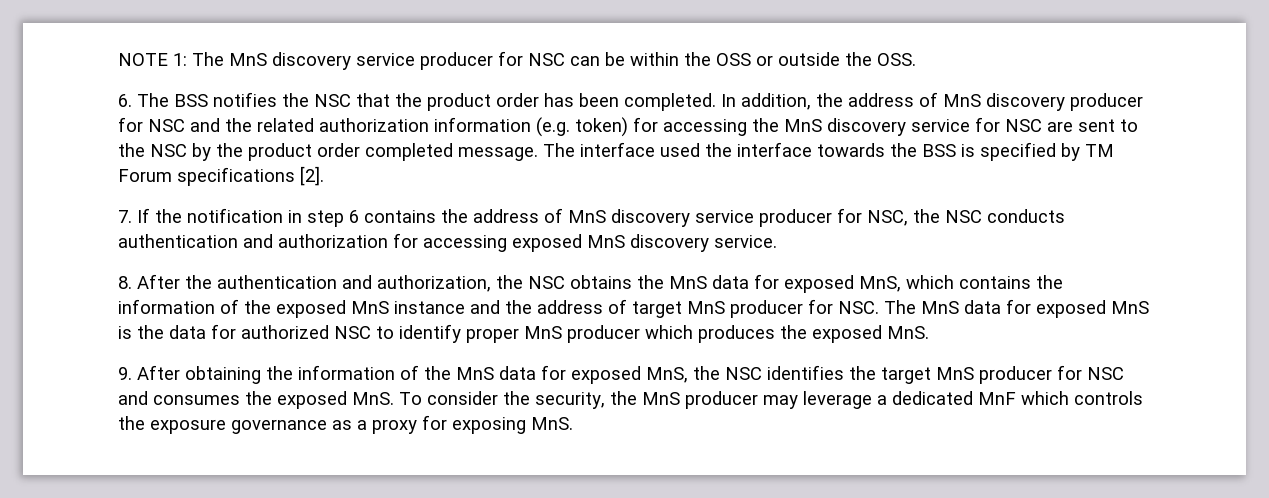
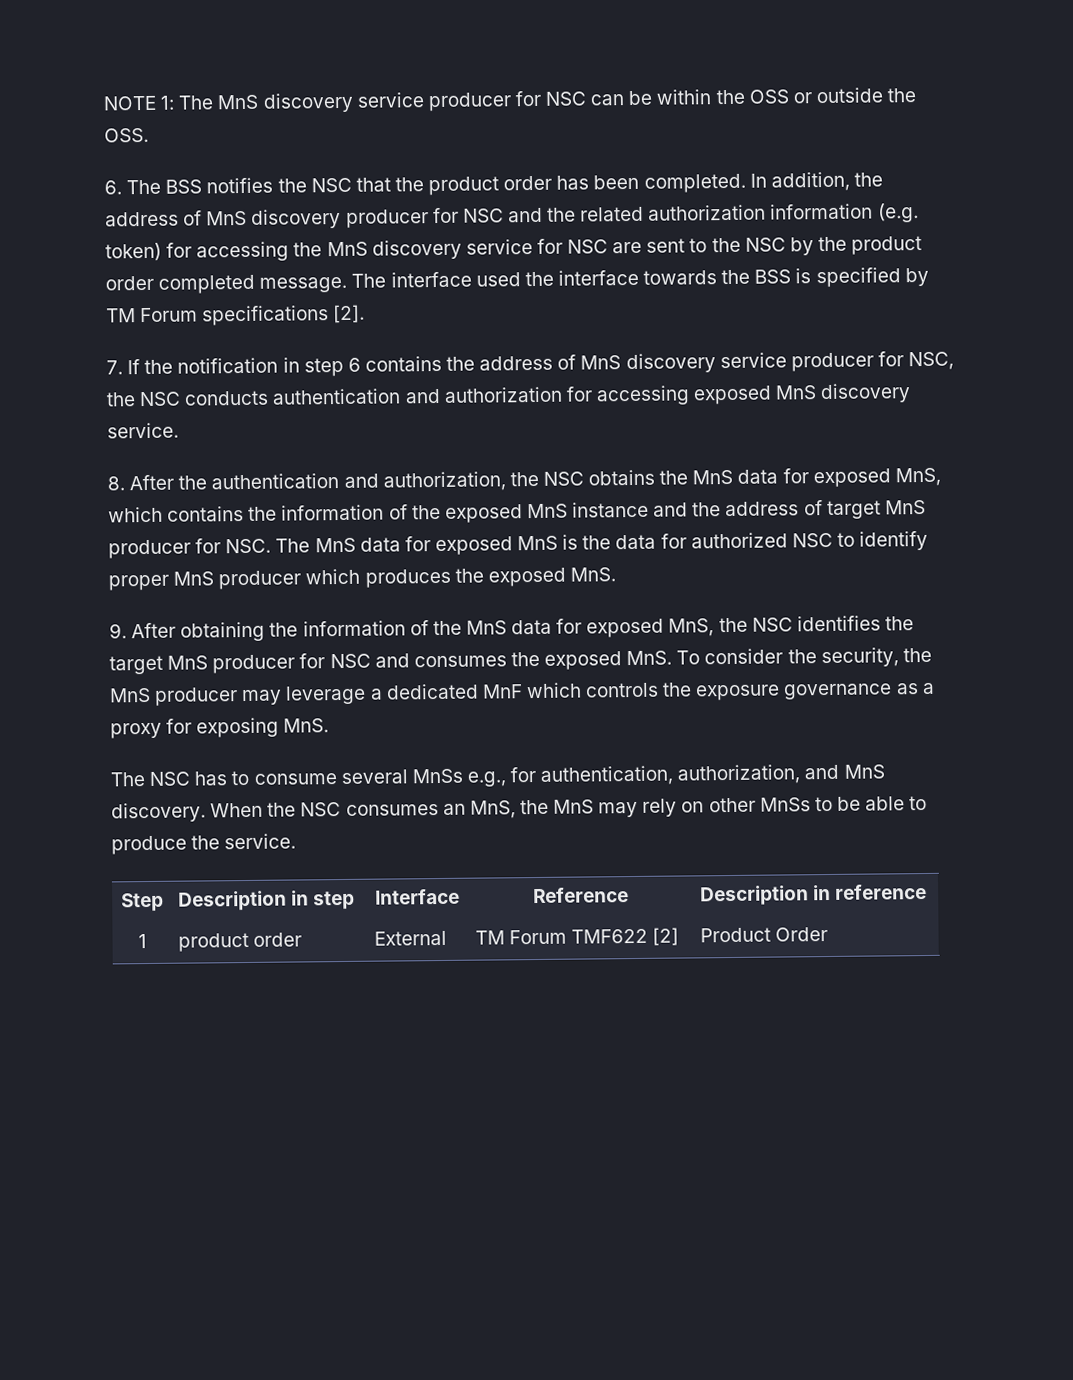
(573, 423) none -> [110,764,885,787] [111,795,928,823] [111,833,297,855] [120,892,164,912] [177,890,356,911] [375,888,460,905] [532,887,629,904] [699,883,928,906] [137,934,147,949] [177,932,303,952] [373,930,447,946] [474,927,680,946] [699,927,829,943] // The NSC has to consume several MnSs e.g., for authentication, authorization, and MnS discovery. When the NSC consumes an MnS, the MnS may rely on other MnSs to be able to produce the service. // Step | Description in step | Interface | Reference | Description in reference // 1 | product order | External | TM Forum TMF622 [2] | Product Order

